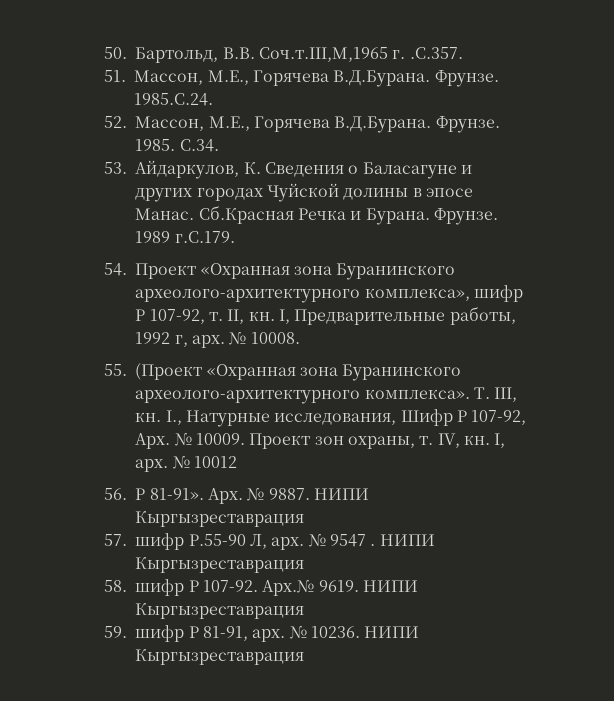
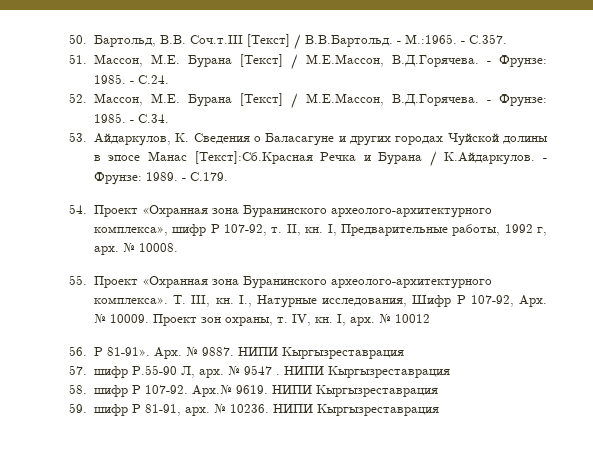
[258,47,463,62] [104,70,499,87] [134,93,214,106] [104,116,500,133] [135,139,176,151] Соч.т.III,М,1965 г. .C.357. // 51. Массон, М.Е., Горячева В.Д.Бурана. Фрунзе. 1985.C.24. // 52. Массон, М.Е., Горячева В.Д.Бурана. Фрунзе. 1985. -> [189,34,507,50] [69,54,547,70] [93,74,169,84] [69,93,547,109] [93,113,134,123] Соч.т.III [Текст] / В.В.Бартольд. - М.:1965. - C.357. // 51. Массон, М.Е. Бурана [Текст] / М.Е.Массон, В.Д.Горячева. - Фрунзе: 1985. - C.24. // 52. Массон, М.Е. Бурана [Текст] / М.Е.Массон, В.Д.Горячева. - Фрунзе: 1985. -
[135,205,498,225] [135,231,235,243] Манас. Сб.Красная Речка и Бурана. Фрунзе. 1989 г.C.179. -> [148,151,548,167] [93,172,228,185] Манас [Текст]:Сб.Красная Речка и Бурана / К.Айдаркулов. - Фрунзе: 1989. - C.179.
[135,363,203,380] (Проект -> [93,276,138,288] Проект

